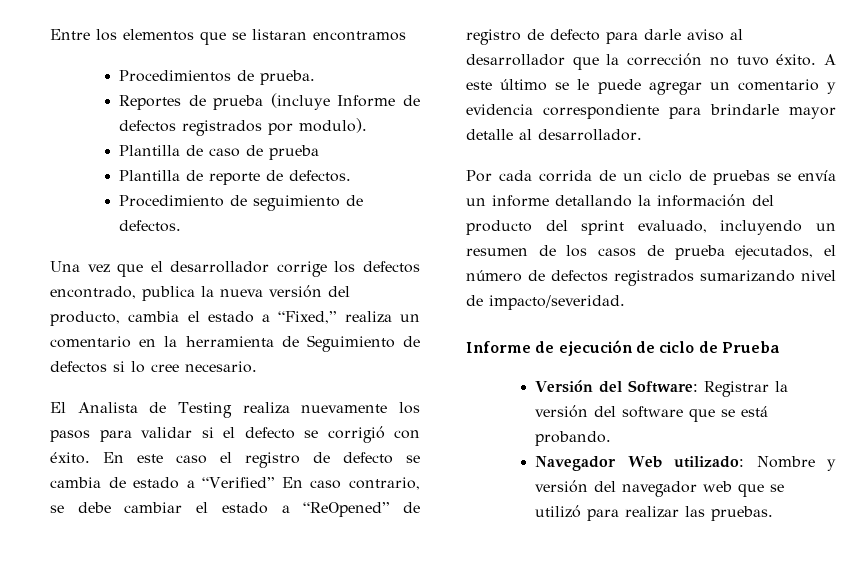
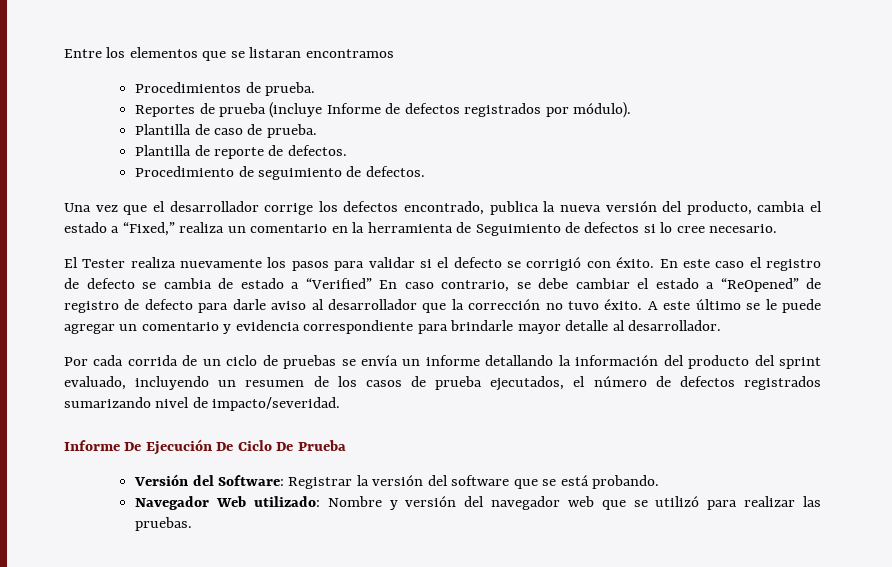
[299,118,368,133] modulo). -> [573,102,632,118] módulo).
[269,145,320,160] prueba -> [266,124,317,138] prueba.
[77,402,233,418] Analista de Testing -> [82,259,126,268] Tester
[535,340,718,356] de ejecución de ciclo de -> [124,439,294,455] De Ejecución De Ciclo De

